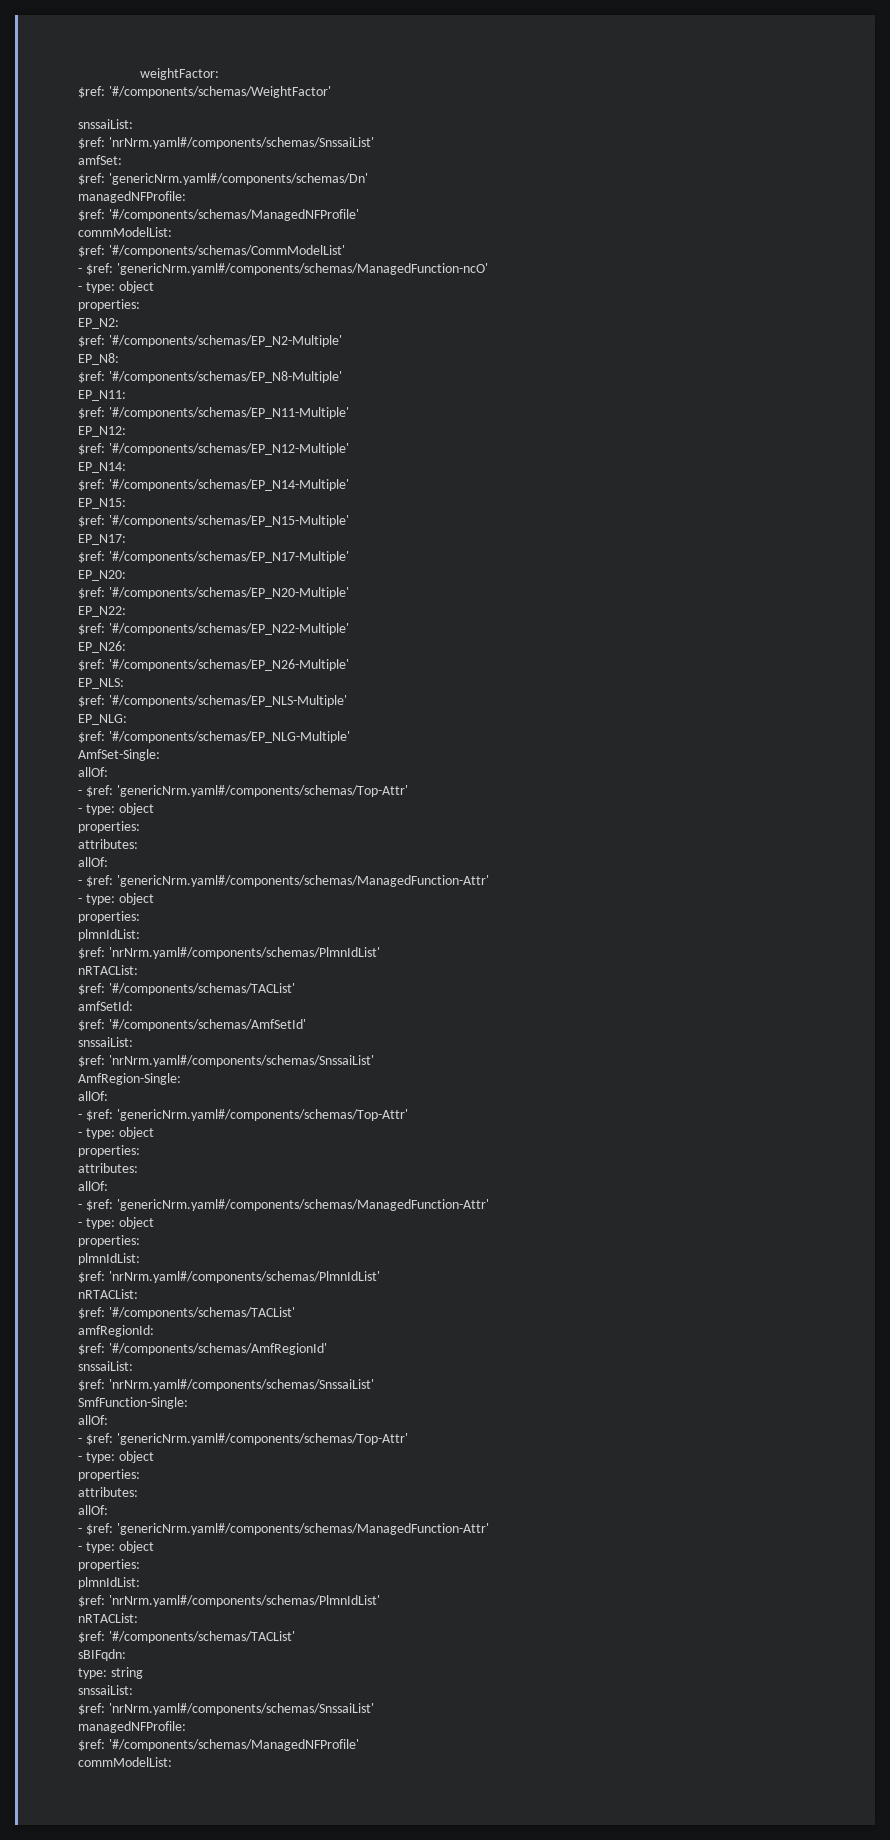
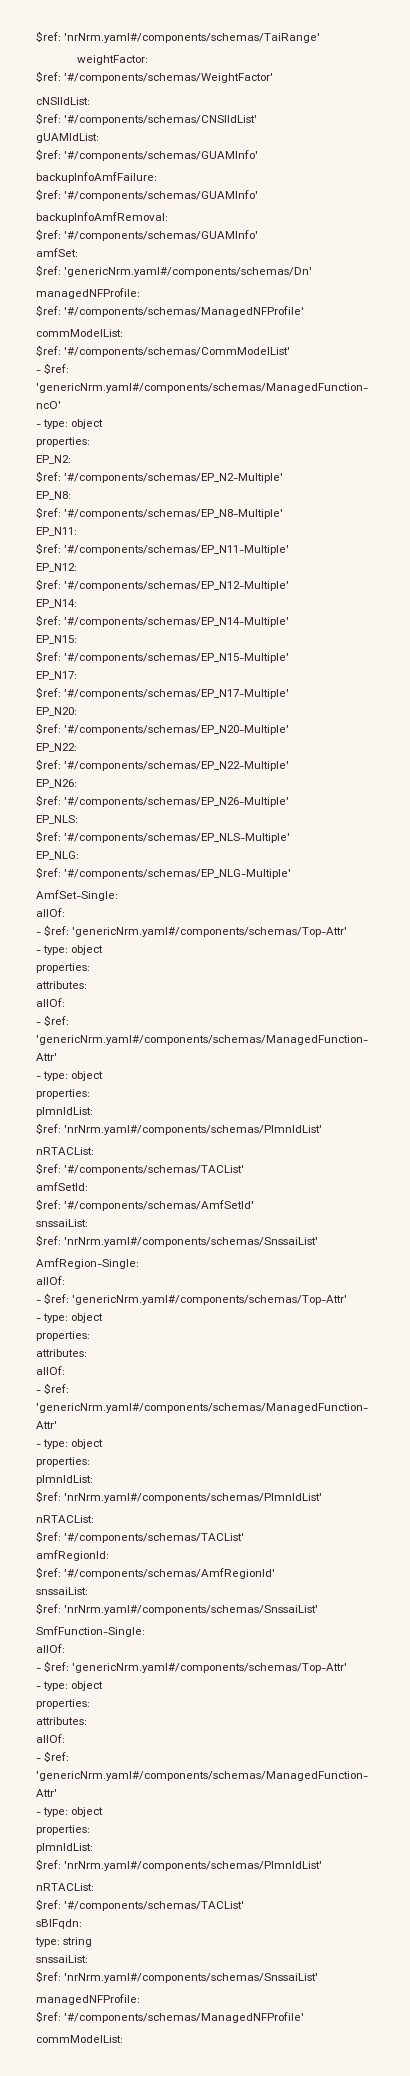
(140, 74) none -> [36,31,321,43] $ref: 'nrNrm.yaml#/components/schemas/TaiRange' //
[78,119,133,129] [78,137,374,149] snssaiList: // $ref: 'nrNrm.yaml#/components/schemas/SnssaiList' -> [36,97,90,105] [36,113,258,125] [36,133,99,143] [36,149,259,161] [36,172,157,183] [36,189,259,201] [36,212,168,223] [36,229,259,241] cNSIIdList: // $ref: '#/components/schemas/CNSIIdList' // gUAMIdList: // $ref: '#/components/schemas/GUAMInfo' // backupInfoAmfFailure: // $ref: '#/components/schemas/GUAMInfo' // backupInfoAmfRemoval: // $ref: '#/components/schemas/GUAMInfo'

